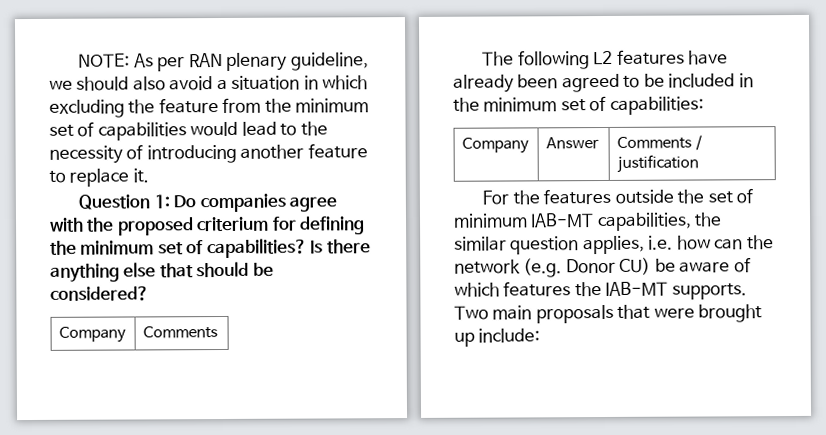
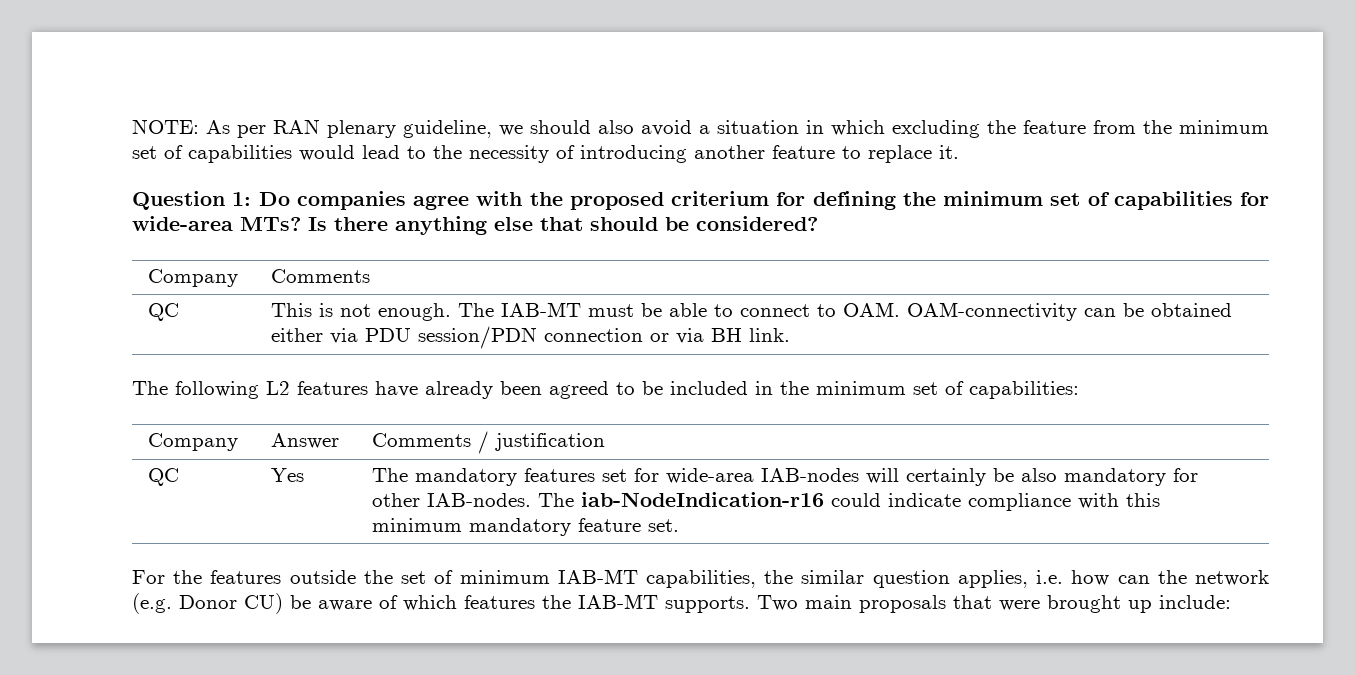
[206,238,307,259] capabilities? -> [1113,191,1269,210] [132,216,301,231] capabilities for wide-area MTs?
(218, 332) none -> [148,303,180,321] [271,302,1233,321] [271,326,791,349] // QC | This is not enough. The IAB-MT must be able to connect to OAM. OAM-connectivity can be obtained either via PDU session/PDN connection or via BH link.
(699, 163) none -> [148,468,180,486] [271,468,305,482] [372,468,1199,486] [372,492,1161,511] [372,518,680,536] // QC | Yes | The mandatory features set for wide-area IAB-nodes will certainly be also mandatory for other IAB-nodes. The iab-NodeIndication-r16 could indicate compliance with this minimum mandatory feature set.

